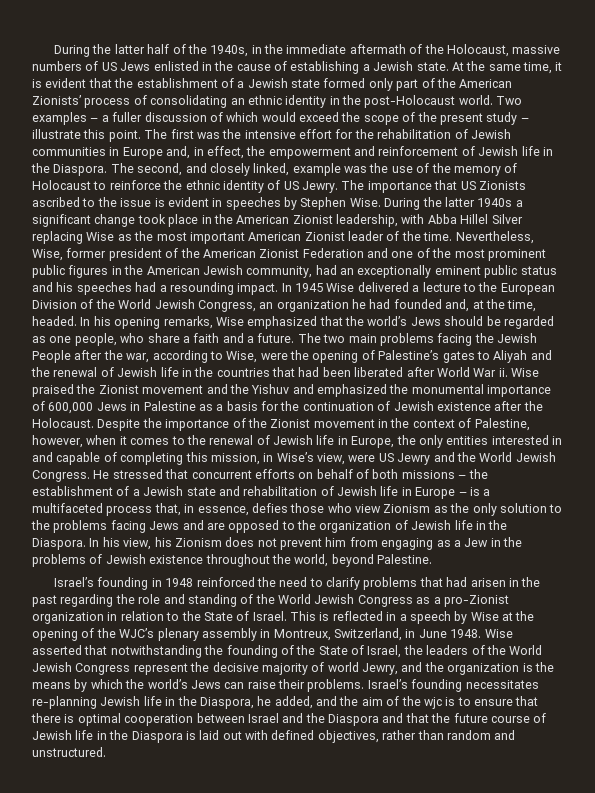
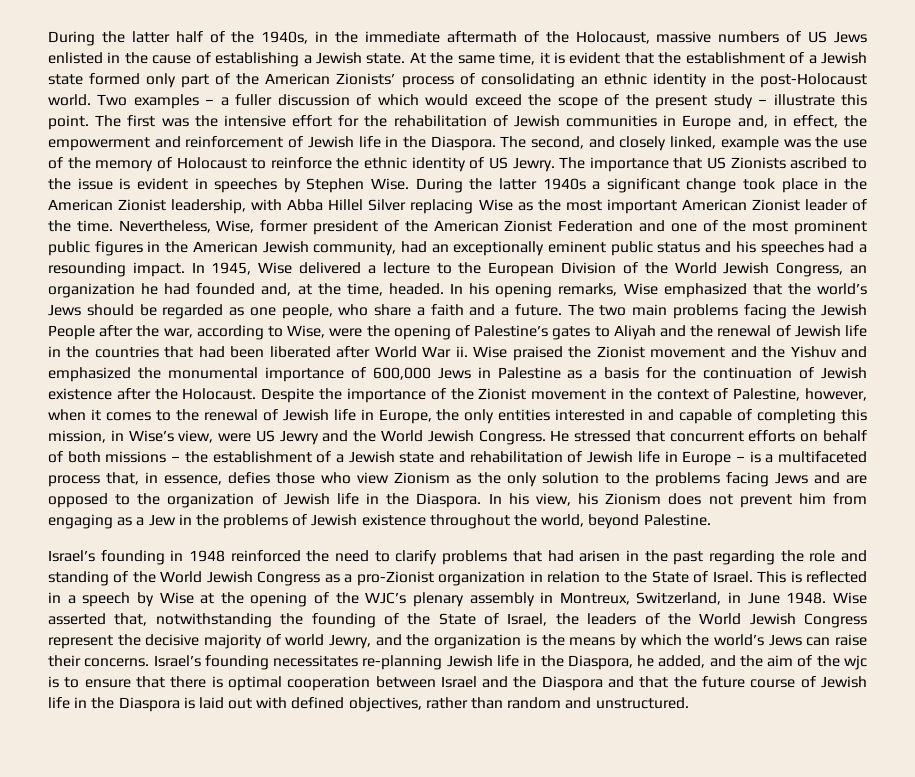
[295,283,323,292] 1945 -> [211,262,252,275] 1945,
[84,645,108,655] that -> [114,613,148,626] that,
[307,679,365,692] problems. -> [84,658,150,667] concerns.

